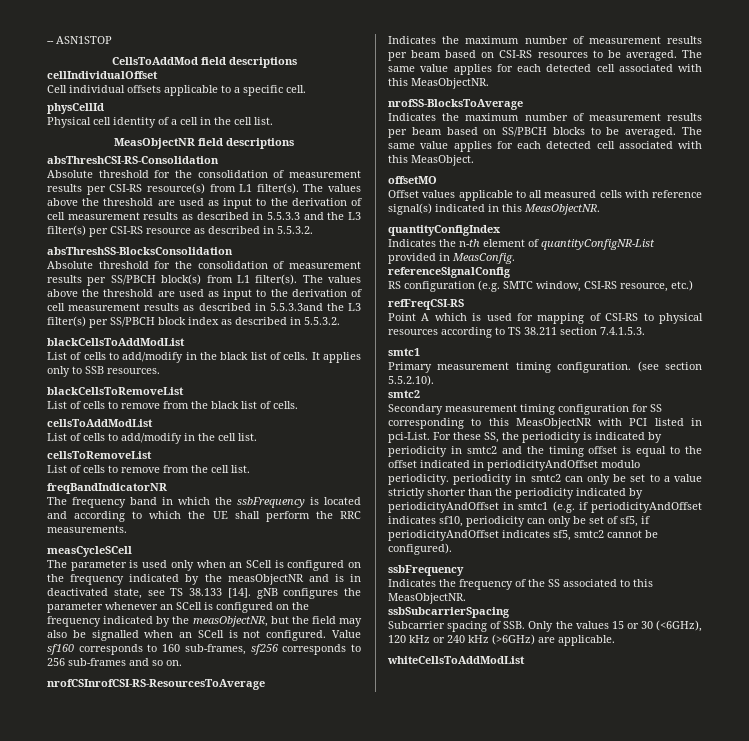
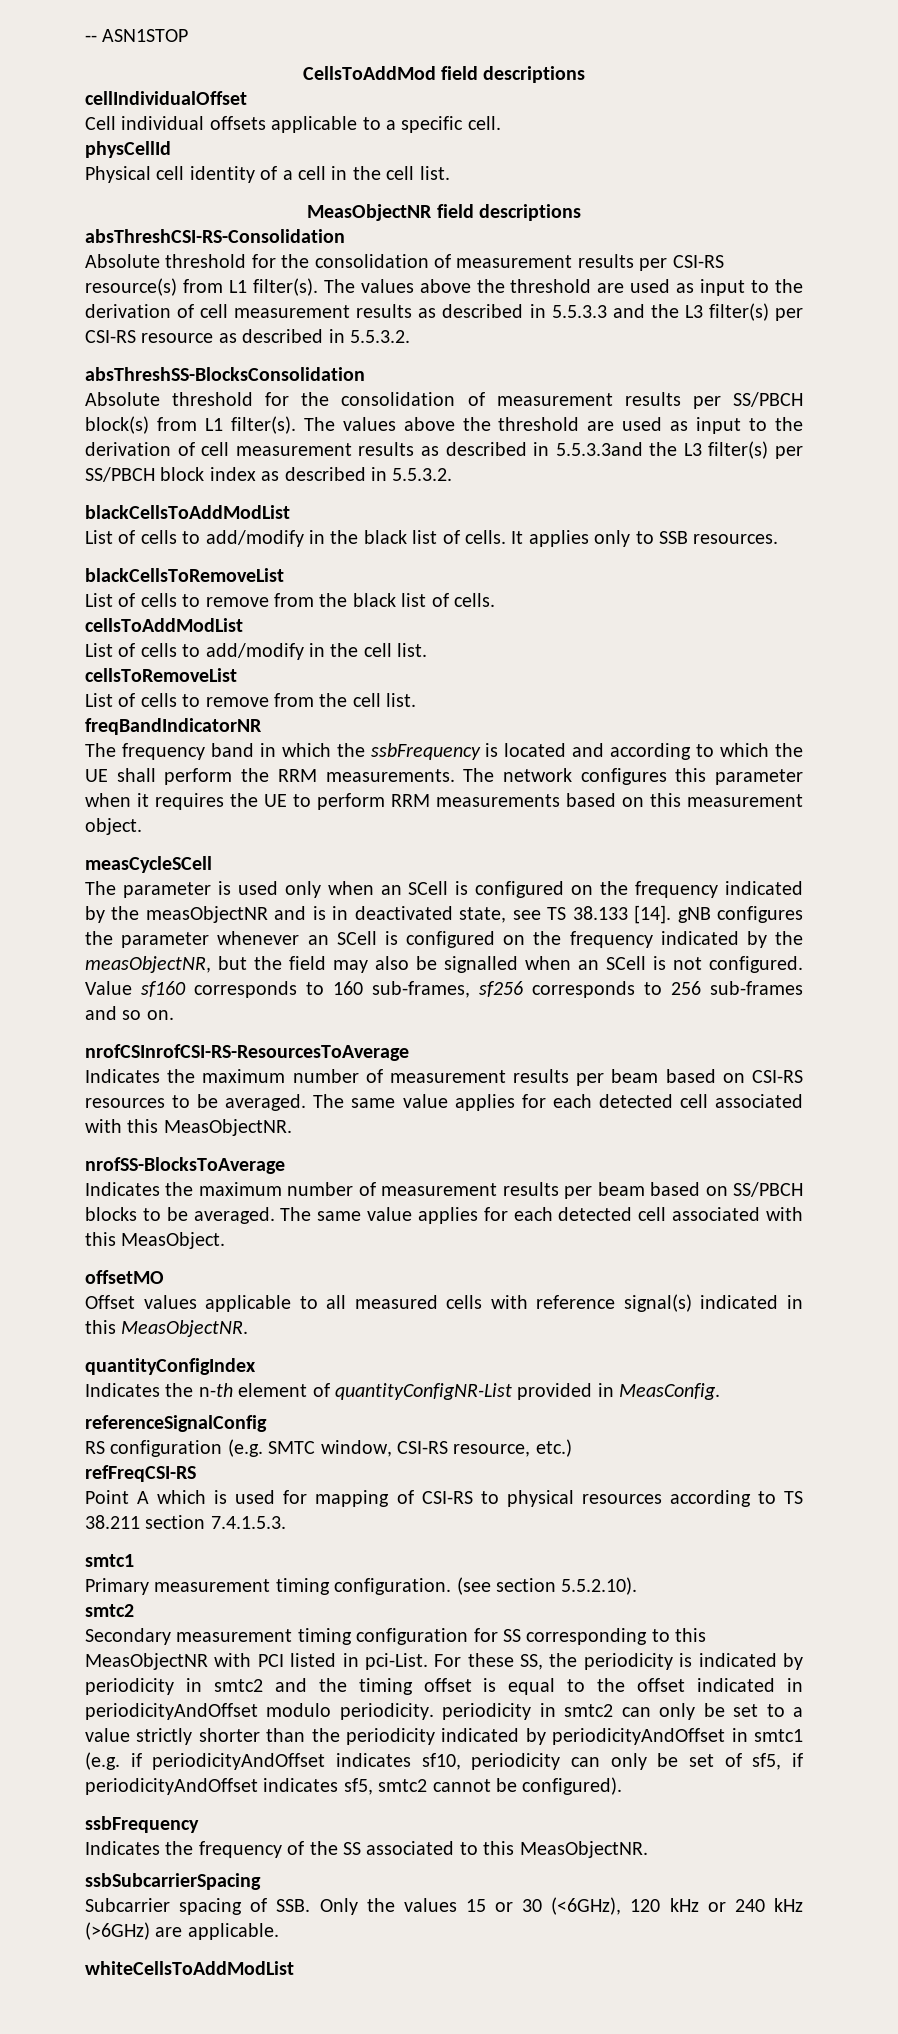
[340,511,361,519] RRC -> [277,769,317,782] RRM
(127, 529) none -> [463,768,803,785] [85,793,803,810] [85,818,142,835] The network configures this parameter when it requires the UE to perform RRM measurements based on this measurement object.

